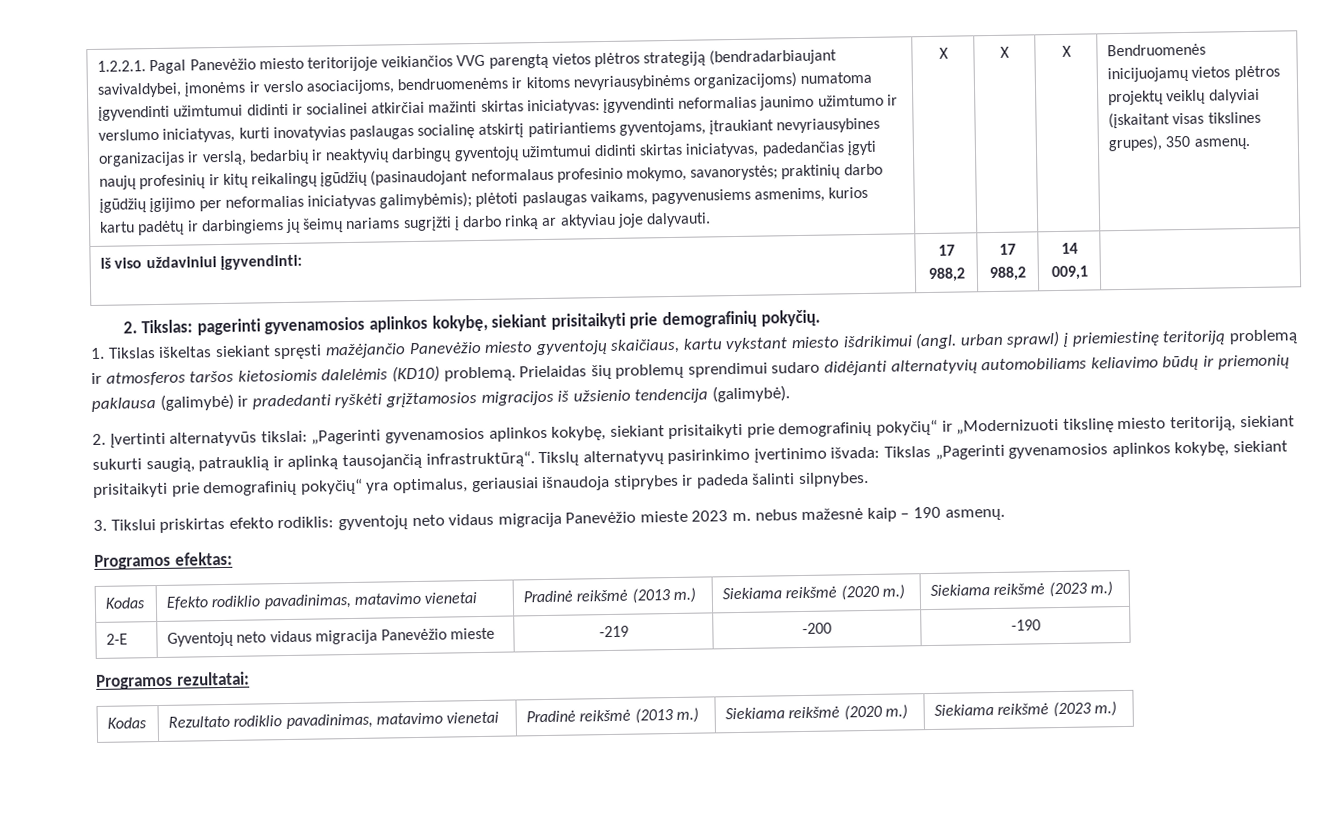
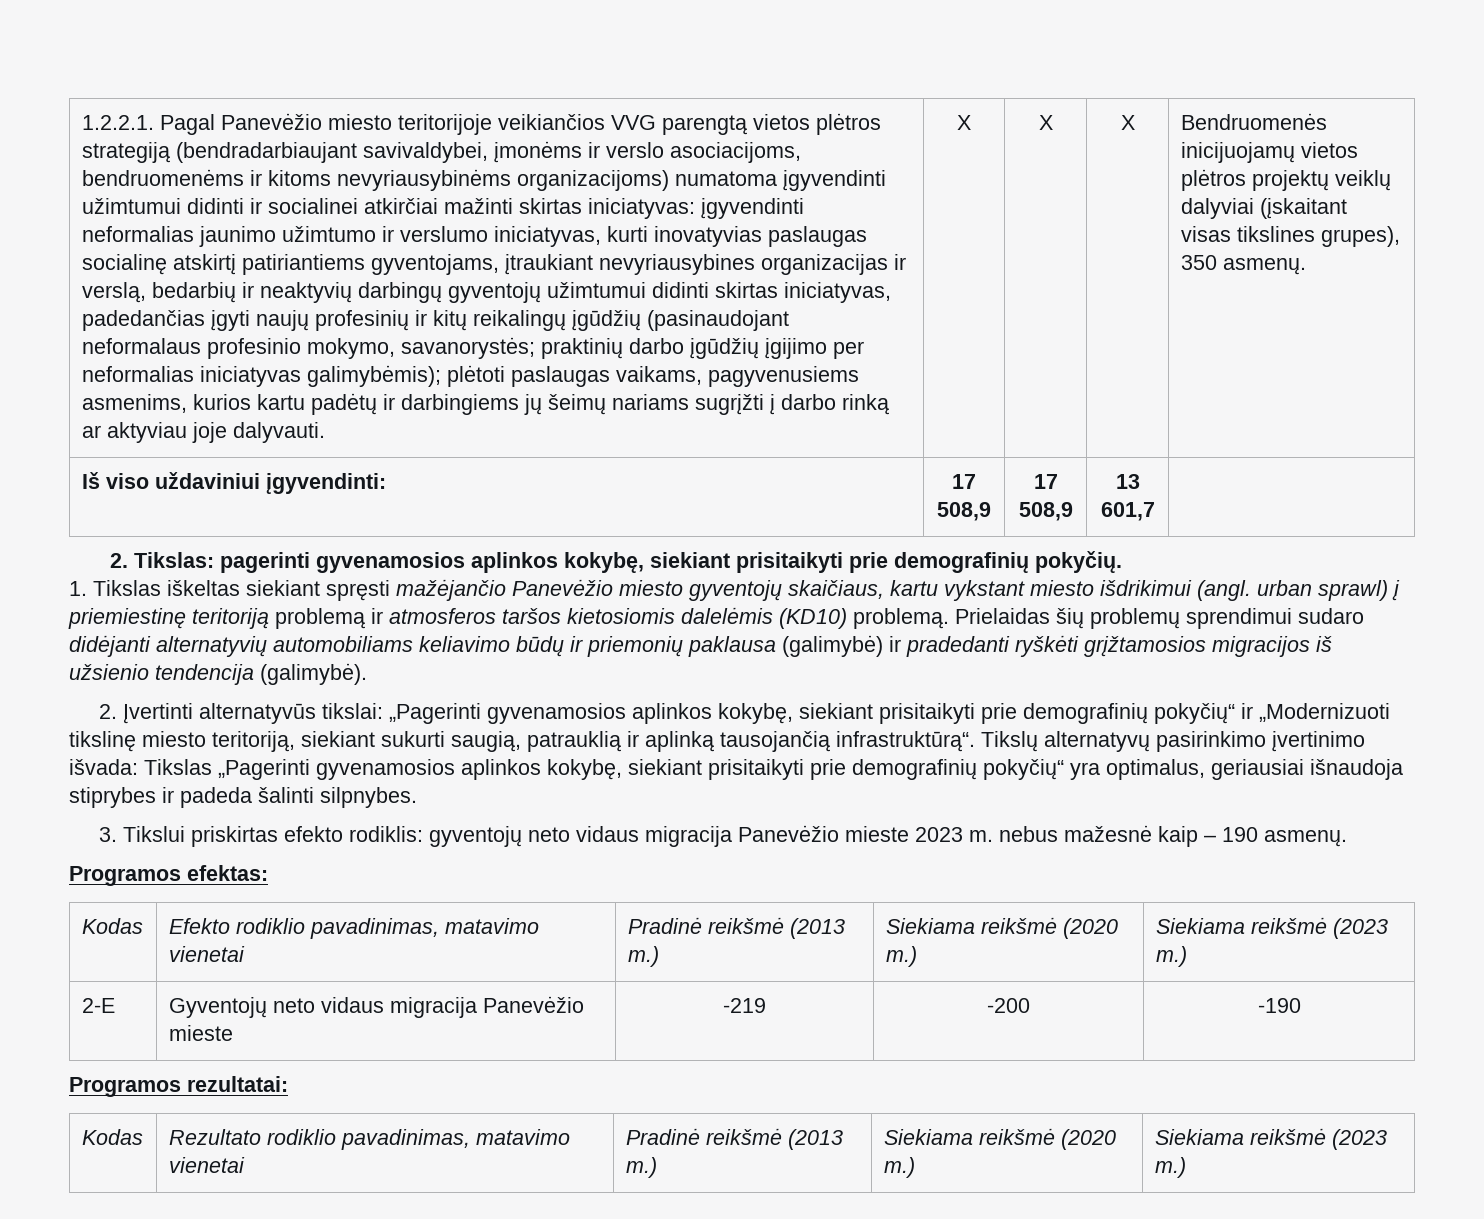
[927,267,966,283] [999,243,1016,255] [989,266,1026,282] [1060,242,1078,254] [1050,265,1088,281] 988,2 | 17 988,2 | 14 009,1 -> [937,502,991,521] [1033,474,1058,489] [1018,502,1073,521] [1115,474,1140,489] [1100,502,1155,521] 508,9 | 17 508,9 | 13 601,7

